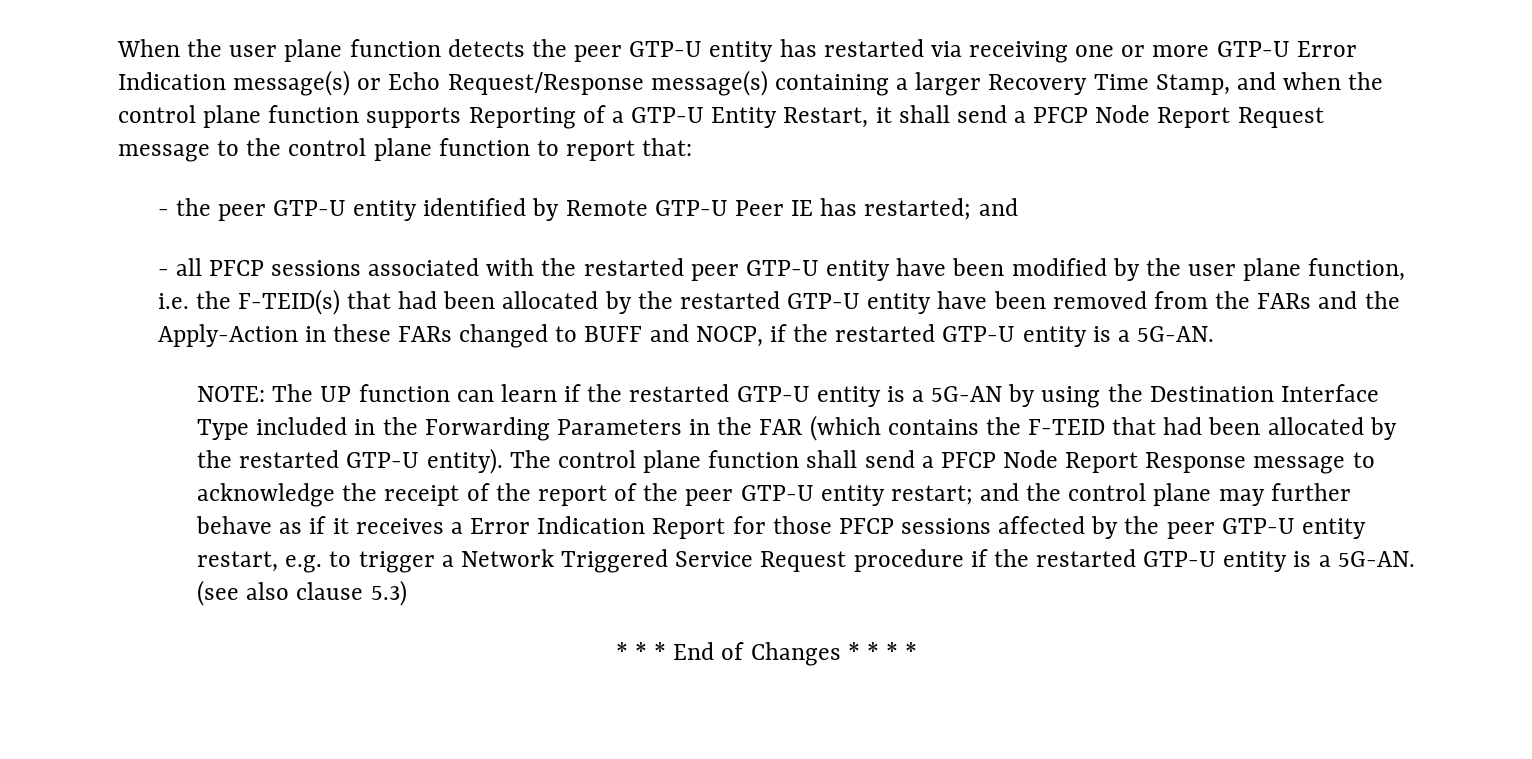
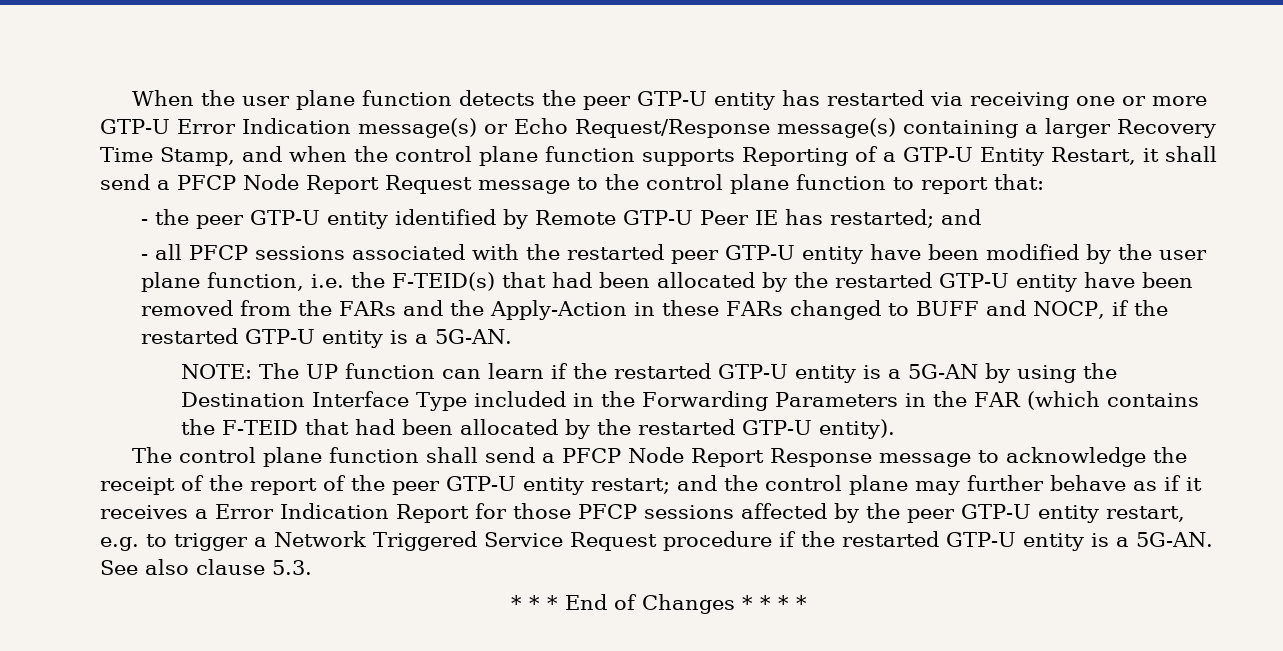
(503, 461) none -> (896, 429) //
[197,580,240,606] (see -> [100,560,138,575] See
[370,580,407,606] 5.3) -> [272,560,312,575] 5.3.

